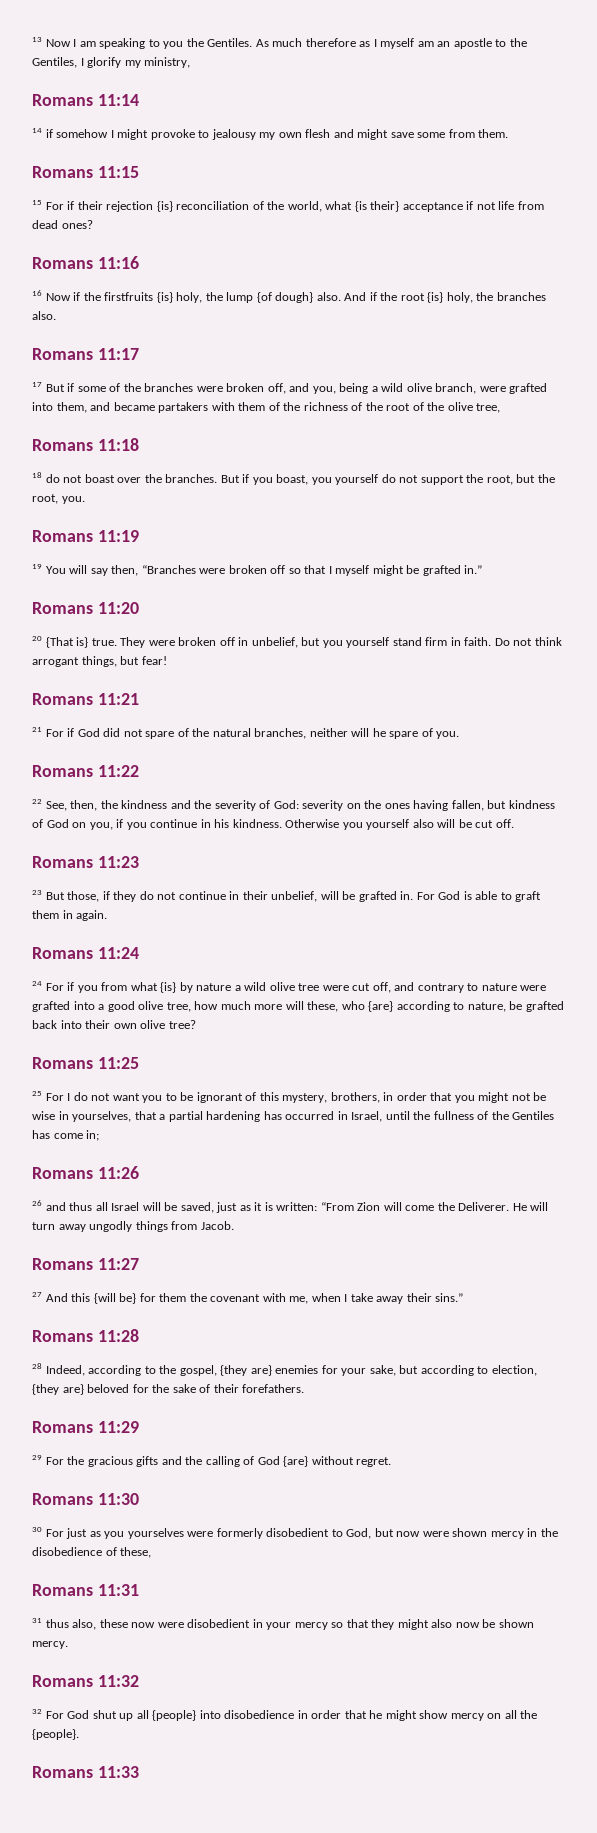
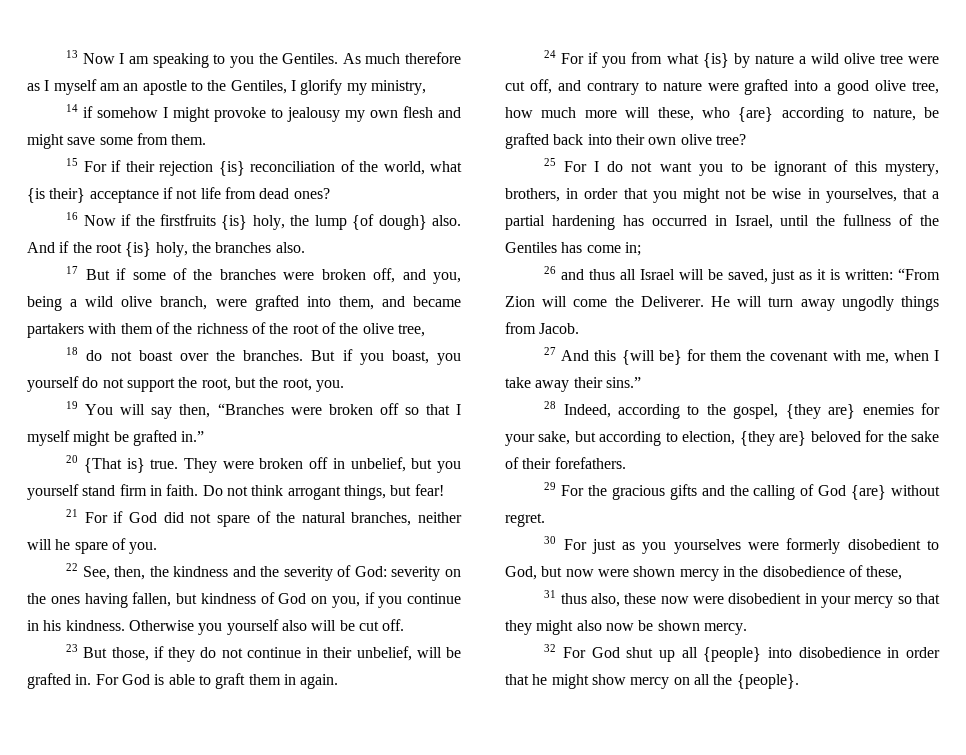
[32,94,139,106] // Romans 11:14 -> (426, 87) none
[32,166,139,178] // Romans 11:15 -> (207, 139) none
[32,256,139,269] // Romans 11:16 -> (330, 193) none
[32,348,139,360] // Romans 11:17 -> (305, 247) none
[32,438,139,451] // Romans 11:18 -> (425, 330) none
[32,530,139,542] // Romans 11:19 -> (344, 386) none
[32,602,139,614] // Romans 11:20 -> (205, 436) none
[32,693,139,705] // Romans 11:21 -> (444, 490) none
[32,765,139,777] // Romans 11:22 -> (158, 548) none
[32,856,139,868] // Romans 11:23 -> (405, 625) none
[32,947,139,959] // Romans 11:24 -> (339, 681) none
[32,1057,139,1069] // Romans 11:25 -> (746, 139) none
[32,1166,139,1179] // Romans 11:26 -> (641, 249) none
[32,1258,139,1270] // Romans 11:27 -> (580, 328) none
[32,1329,139,1342] // Romans 11:28 -> (641, 382) none
[32,1421,139,1433] // Romans 11:29 -> (626, 463) none
[32,1493,139,1505] // Romans 11:30 -> (545, 520) none
[32,1584,139,1596] // Romans 11:31 -> (903, 573) none
[32,1675,139,1687] // Romans 11:32 -> (747, 629) none
[32,1766,139,1778] // Romans 11:33 -> (799, 681) none

